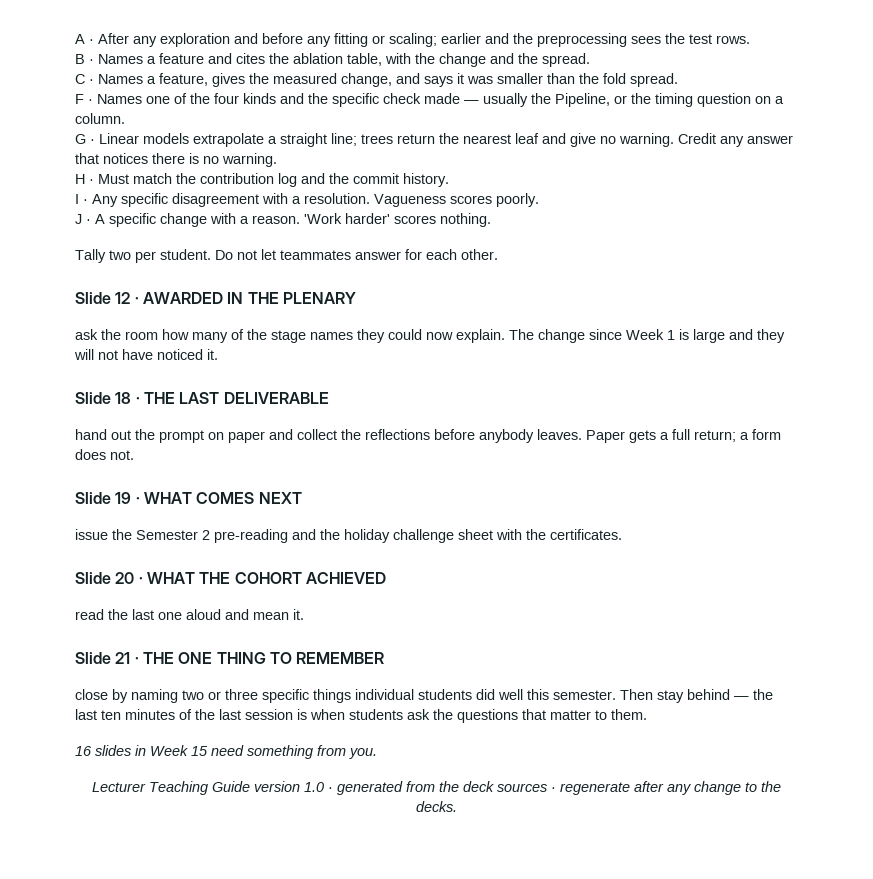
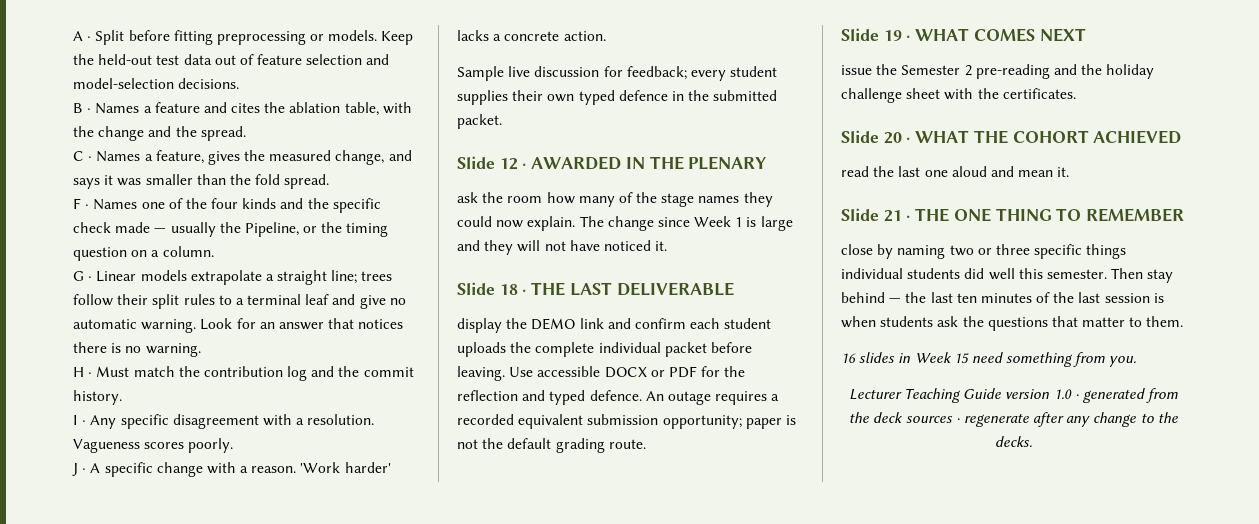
[98,33,750,47] After any exploration and before any fitting or scaling; earlier and the preprocessing sees the test rows. -> [95,30,414,45] [73,54,390,65] [73,78,240,89] Split before fitting preprocessing or models. Keep the held-out test data out of feature selection and model-selection decisions.
[397,133,744,147] return the nearest leaf and give no warning. Credit any -> [73,294,406,309] [73,318,275,333] follow their split rules to a terminal leaf and give no automatic warning. Look for an
[394,213,491,227] [75,249,498,263] scores nothing. // Tally two per student. Do not let teammates answer for each other. -> [457,30,606,41] [457,66,778,81] [457,90,778,105] [457,114,502,129] lacks a concrete action. // Sample live discussion for feedback; every student supplies their own typed defence in the submitted packet.
[75,429,781,443] [75,449,134,460] hand out the prompt on paper and collect the reflections before anybody leaves. Paper gets a full return; a form does not. -> [457,318,772,333] [457,342,752,357] [457,366,746,381] [457,390,780,405] [457,414,796,429] [457,438,646,453] display the DEMO link and confirm each student uploads the complete individual packet before leaving. Use accessible DOCX or PDF for the reflection and typed defence. An outage requires a recorded equivalent submission opportunity; paper is not the default grading route.

